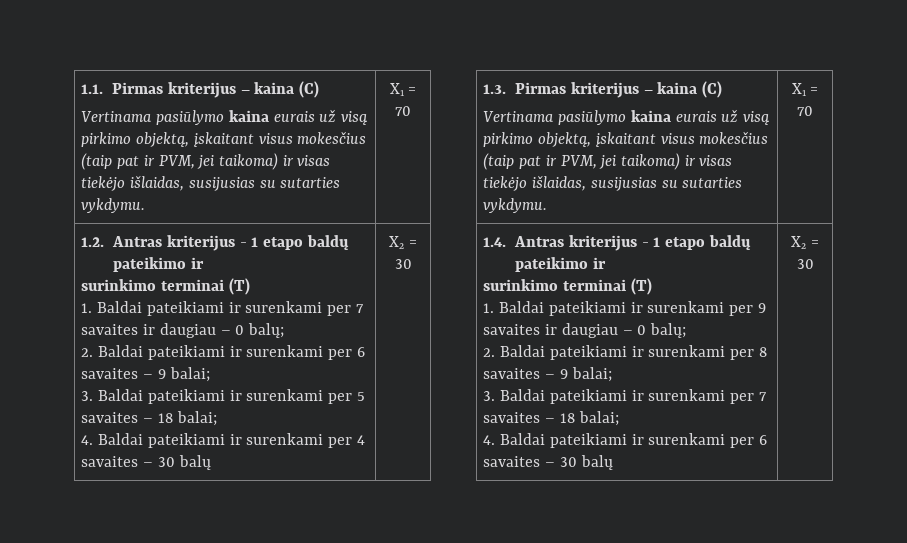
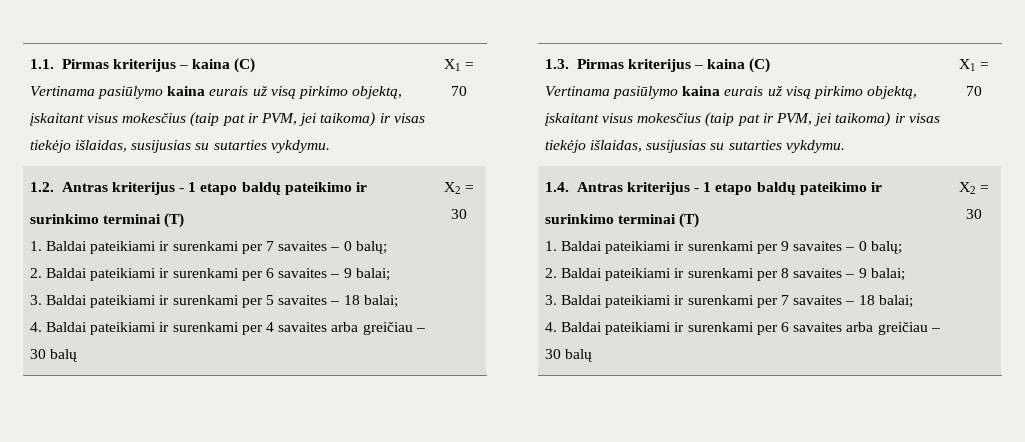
[143,323,216,338] ir daugiau -> (328, 246) none
(139, 461) none -> [331,322,413,335] arba greičiau
[545,323,618,338] ir daugiau -> (843, 246) none
(541, 461) none -> [846,322,928,335] arba greičiau

